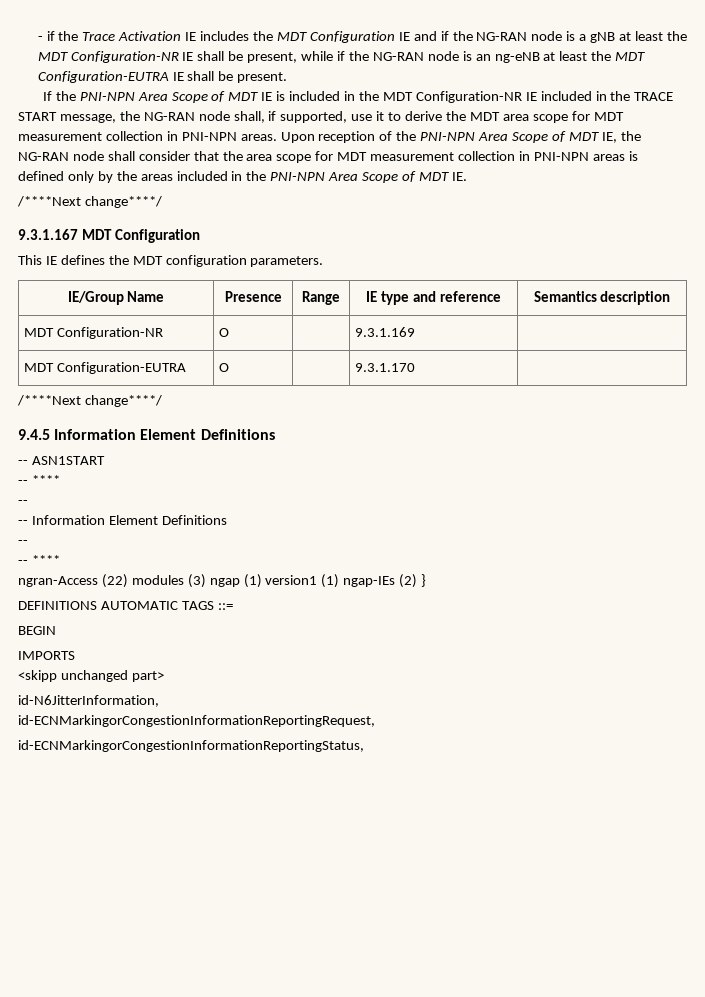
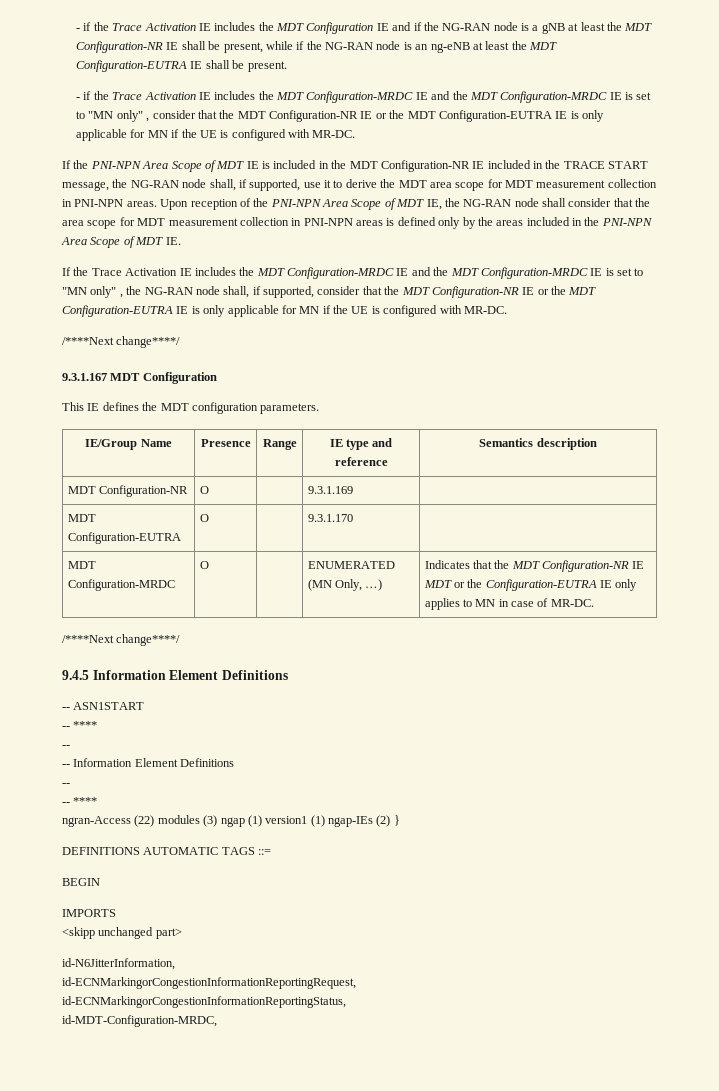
(288, 77) none -> [76,91,652,103] [76,110,605,122] [76,129,356,141] // - if the Trace Activation IE includes the MDT Configuration-MRDC IE and the MDT Configuration-MRDC IE is set to "MN only" , consider that the MDT Configuration-NR IE or the MDT Configuration-EUTRA IE is only applicable for MN if the UE is configured with MR-DC.
(467, 176) none -> [62,267,644,279] [62,286,597,298] [62,305,507,317] // If the Trace Activation IE includes the MDT Configuration-MRDC IE and the MDT Configuration-MRDC IE is set to "MN only" , the NG-RAN node shall, if supported, consider that the MDT Configuration-NR IE or the MDT Configuration-EUTRA IE is only applicable for MN if the UE is configured with MR-DC.
(416, 367) none -> [67,561,96,569] [67,579,175,591] [199,561,209,569] [307,561,395,569] [307,579,383,591] [424,560,645,572] [423,579,638,591] [424,598,594,610] // MDT Configuration-MRDC | O | | ENUMERATED (MN Only, …) | Indicates that the MDT Configuration-NR IE MDT or the Configuration-EUTRA IE only applies to MN in case of MR-DC.
(364, 746) none -> [62,1015,217,1027] // id-MDT-Configuration-MRDC,

